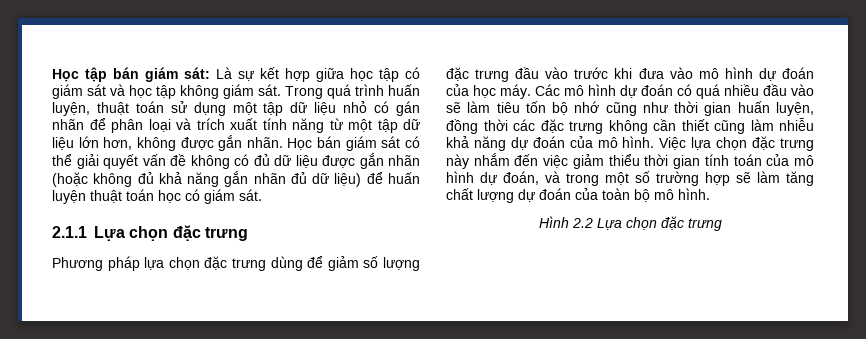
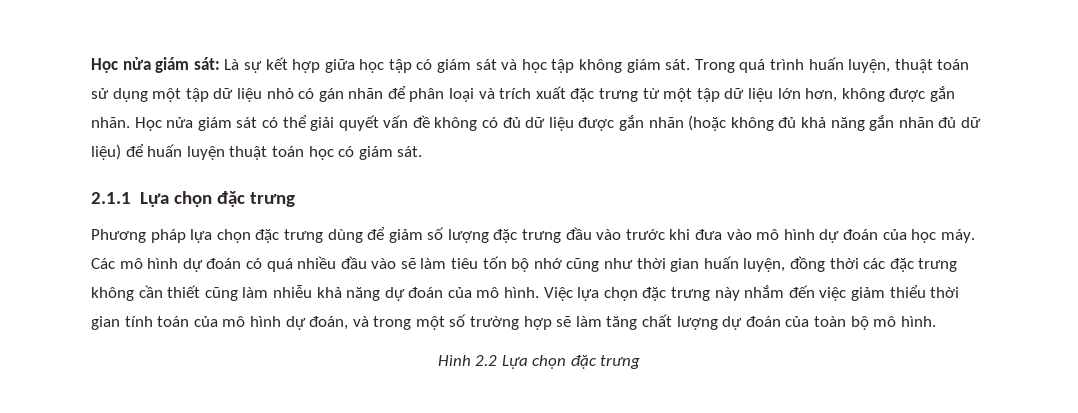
[52,67,139,82] Học tập bán -> [91,57,151,73] Học nửa
[262,118,324,133] tính năng -> [570,88,639,102] đặc trưng
[317,136,342,148] bán -> [166,117,194,128] nửa

